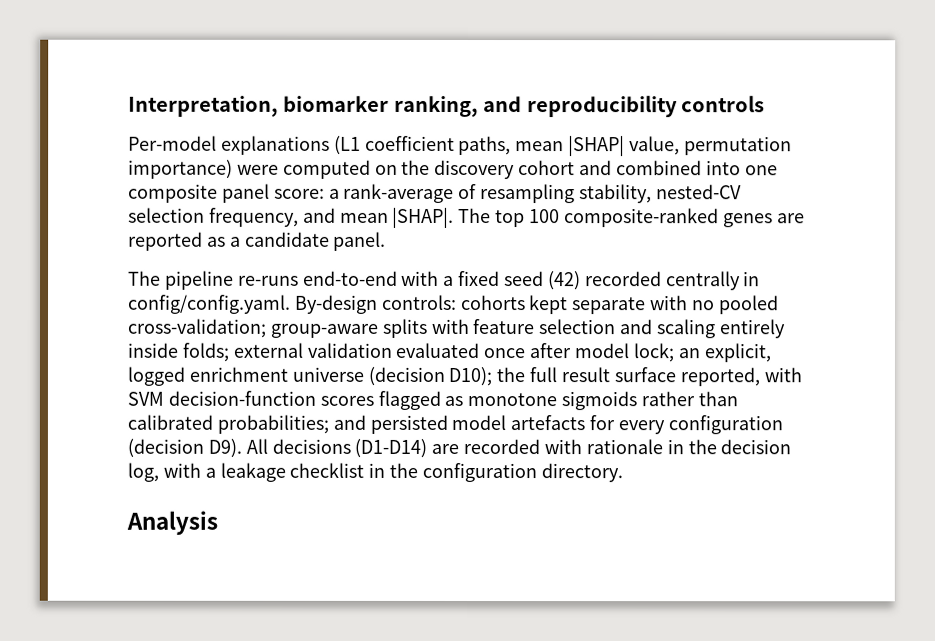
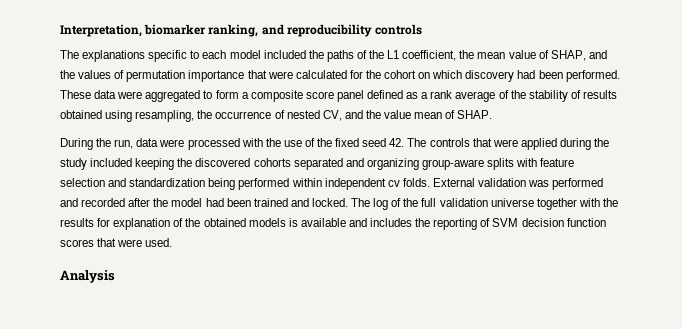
[128,135,792,157] [128,159,778,180] [128,183,742,204] [128,206,805,228] [128,231,387,251] [128,270,761,291] [128,294,779,315] [127,318,267,338] Per-model explanations (L1 coefficient paths, mean |SHAP| value, permutation importance) were computed on the discovery cohort and combined into one composite panel score: a rank-average of resampling stability, nested-CV selection frequency, and mean |SHAP|. The top 100 composite-ranked genes are reported as a candidate panel. // The pipeline re-runs end-to-end with a fixed seed (42) recorded centrally in config/config.yaml. By-design controls: cohorts kept separate with no pooled cross-validation; -> [60,50,607,62] [60,70,620,82] [60,90,617,102] [60,110,493,122] [60,138,610,150] [60,158,419,170] The explanations specific to each model included the paths of the L1 coefficient, the mean value of SHAP, and the values of permutation importance that were calculated for the cohort on which discovery had been performed. These data were aggregated to form a composite score panel defined as a rank average of the stability of results obtained using resampling, the occurrence of nested CV, and the value mean of SHAP. // During the run, data were processed with the use of the fixed seed 42. The controls that were applied during the study included keeping the discovered cohorts separated and organizing
[656,319,786,339] [127,342,771,363] [127,366,802,387] [127,390,738,411] [127,414,783,435] [127,438,792,458] [127,462,623,483] scaling entirely inside folds; external validation evaluated once after model lock; an explicit, logged enrichment universe (decision D10); the full result surface reported, with SVM decision-function scores flagged as monotone sigmoids rather than calibrated probabilities; and persisted model artefacts for every configuration (decision D9). All decisions (D1-D14) are recorded with rationale in the decision log, with a leakage checklist in the configuration directory. -> [129,178,604,190] [60,198,618,210] [60,218,606,230] [60,238,173,247] standardization being performed within independent cv folds. External validation was performed and recorded after the model had been trained and locked. The log of the full validation universe together with the results for explanation of the obtained models is available and includes the reporting of SVM decision function scores that were used.

